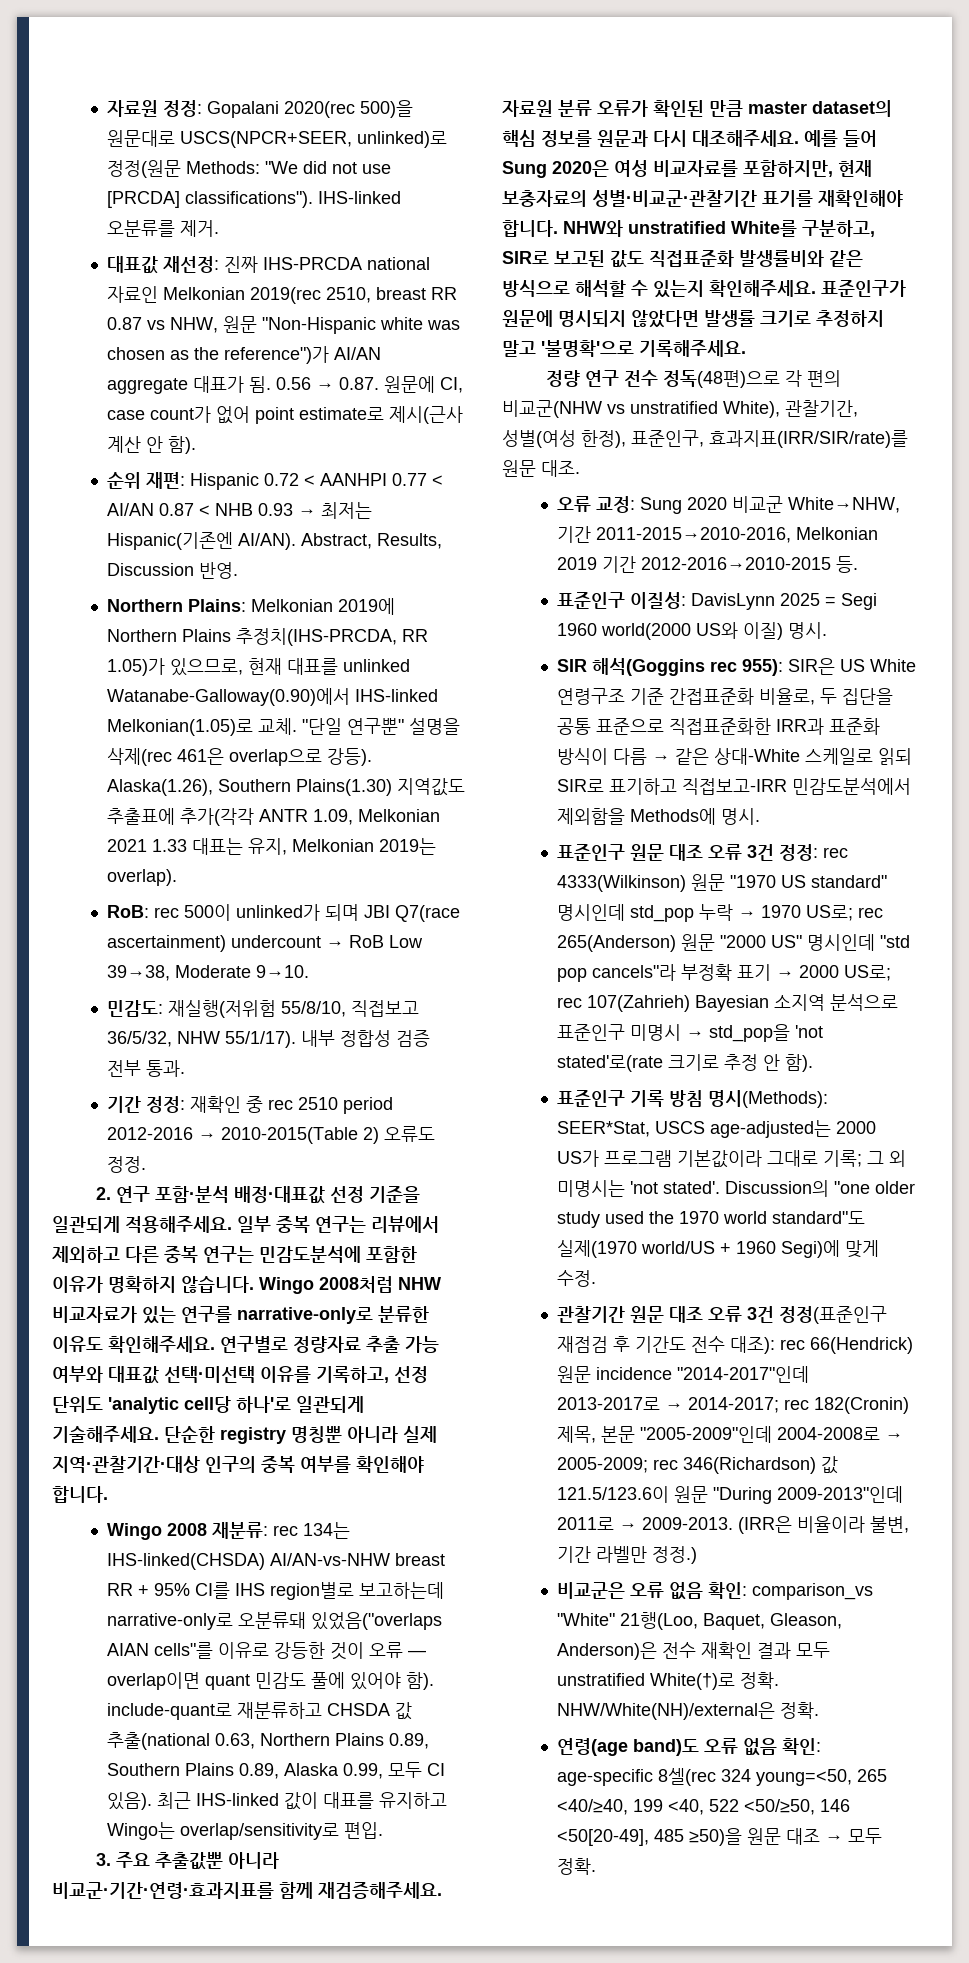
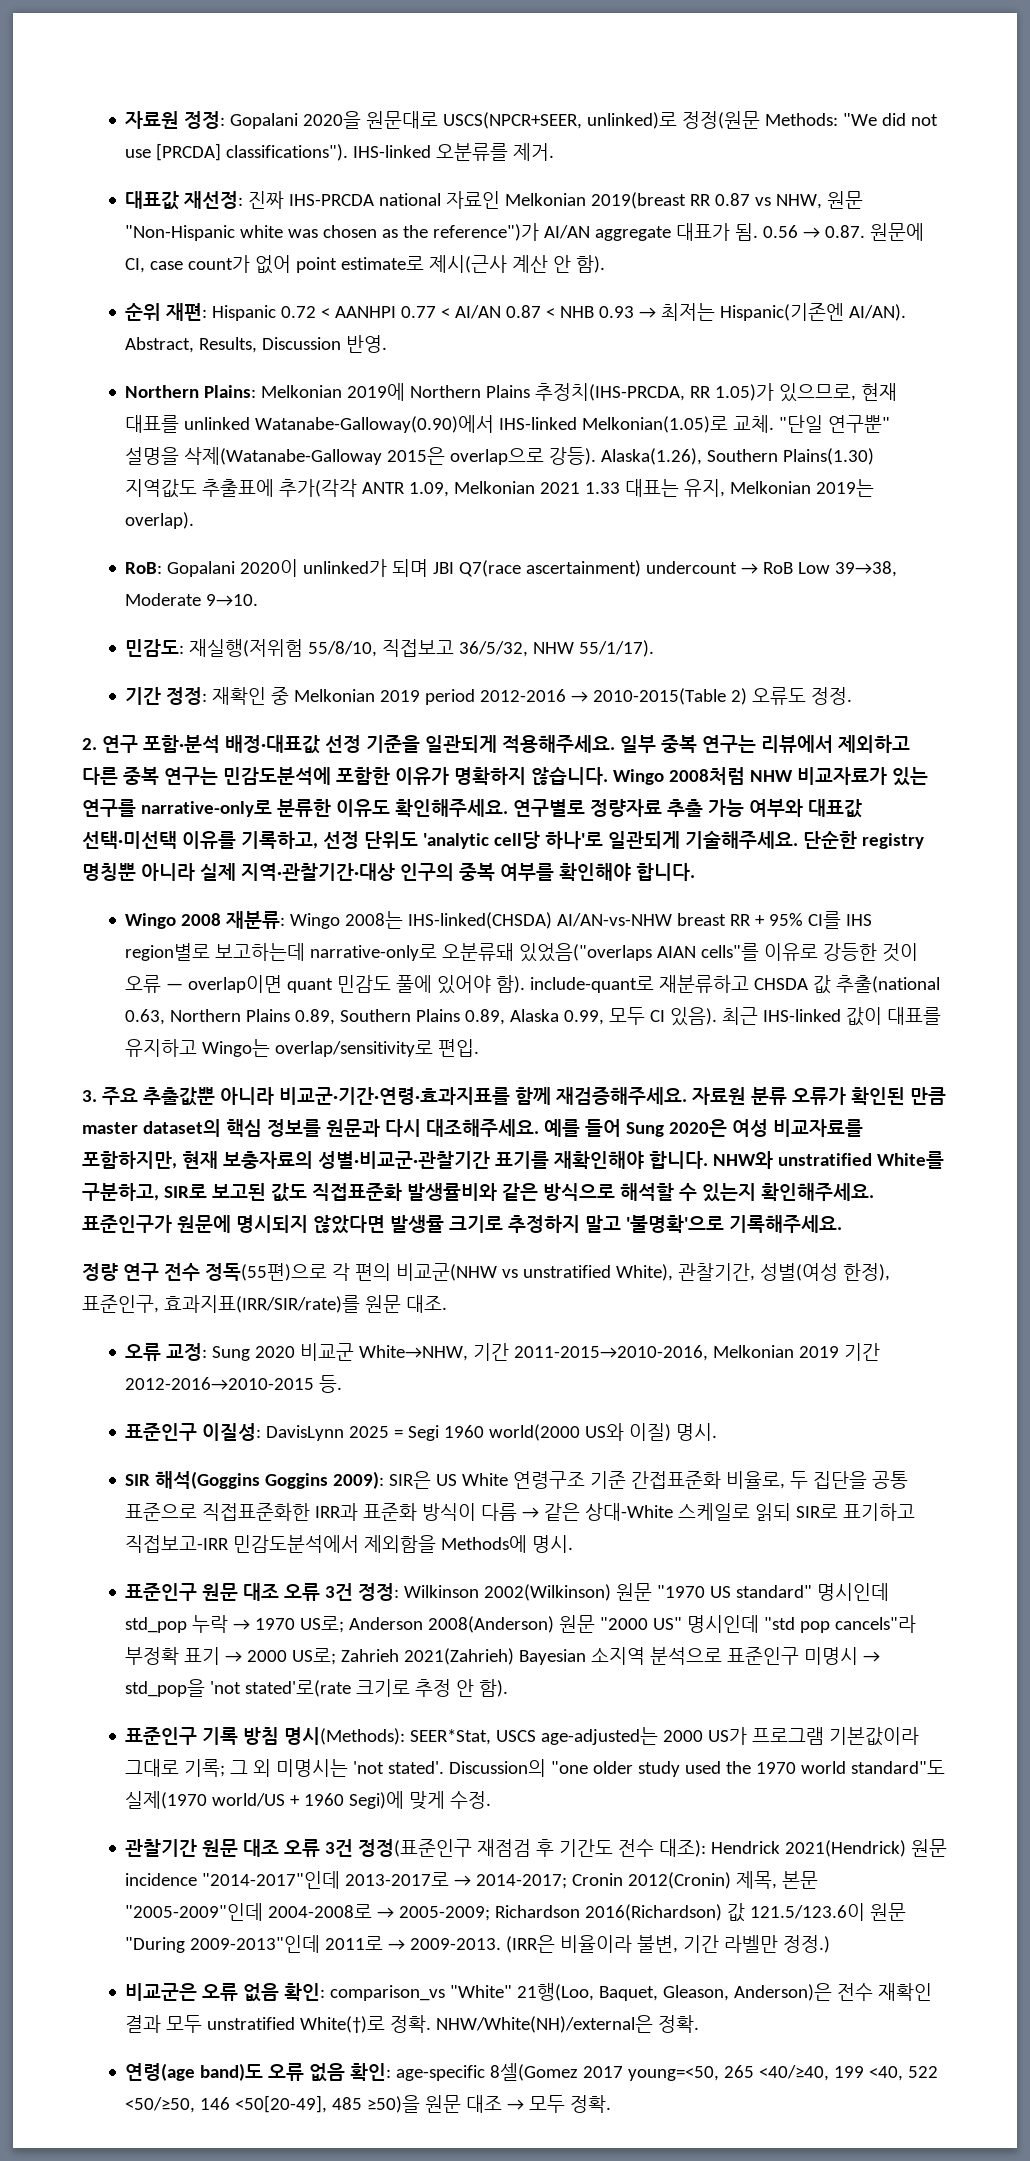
[284,100,414,118] 2020(rec 500)을 -> [303,111,362,129] 2020을
[250,287,427,304] 2019(rec 2510, breast -> [591,192,687,209] 2019(breast
[107,748,225,766] 삭제(rec 461은 -> [184,447,446,465] 삭제(Watanabe-Galloway 2015은
[154,904,232,921] rec 500이 -> [167,559,299,577] Gopalani 2020이
[301,1030,431,1047] [107,1060,186,1077] 내부 정합성 검증 전부 통과. -> (655, 648) none
[268,1097,339,1110] rec 2510 -> [294,689,421,702] Melkonian 2019
[273,1522,351,1539] rec 134는 -> [290,911,404,929] Wingo 2008는
[663,370,781,388] 정독(48편)으로 -> [204,1263,327,1281] 정독(55편)으로
[710,659,784,676] rec 955): -> [265,1471,385,1489] Goggins 2009):
[823,847,849,858] [557,875,687,892] rec 4333(Wilkinson) -> [404,1584,612,1601] Wilkinson 2002(Wilkinson)
[858,907,884,918] [557,935,677,952] rec 265(Anderson) -> [349,1616,555,1633] Anderson 2008(Anderson)
[557,995,691,1012] rec 107(Zahrieh) -> [341,1648,515,1665] Zahrieh 2021(Zahrieh)
[780,1337,914,1354] rec 66(Hendrick) -> [711,1840,907,1857] Hendrick 2021(Hendrick)
[784,1397,910,1414] rec 182(Cronin) -> [572,1872,732,1889] Cronin 2012(Cronin)
[653,1457,817,1474] rec 346(Richardson) -> [495,1904,723,1921] Richardson 2016(Richardson)
[658,1768,752,1786] 8셀(rec 324 -> [490,2063,624,2081] 8셀(Gomez 2017

